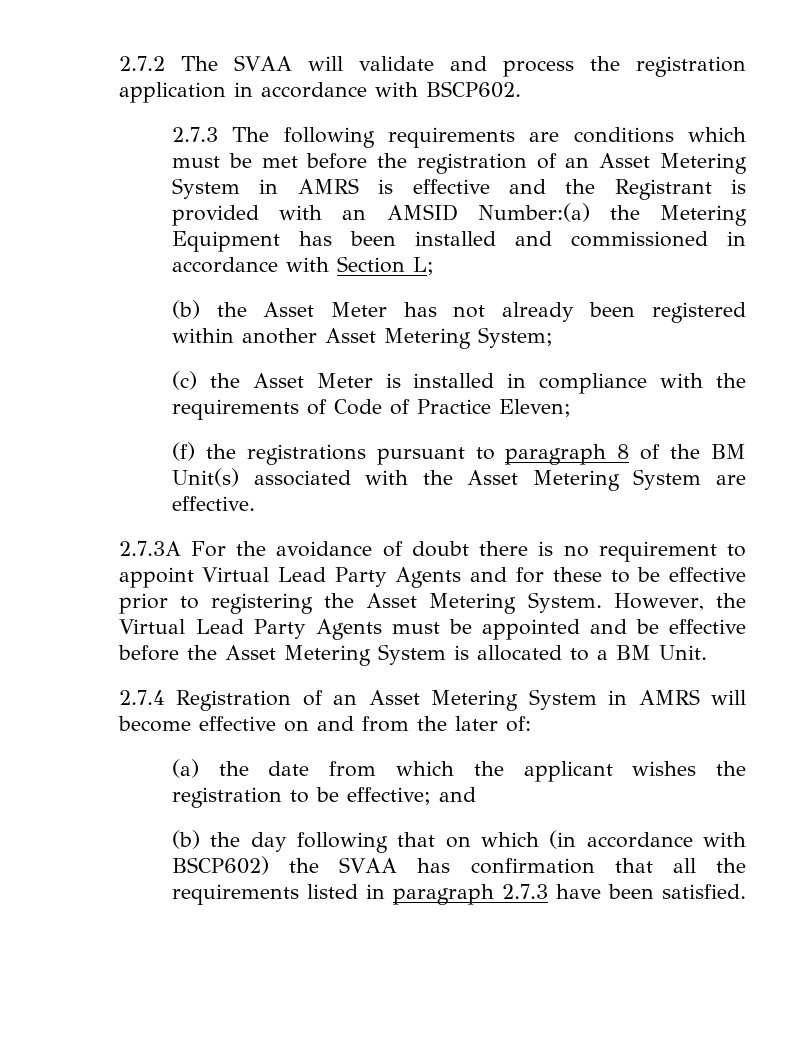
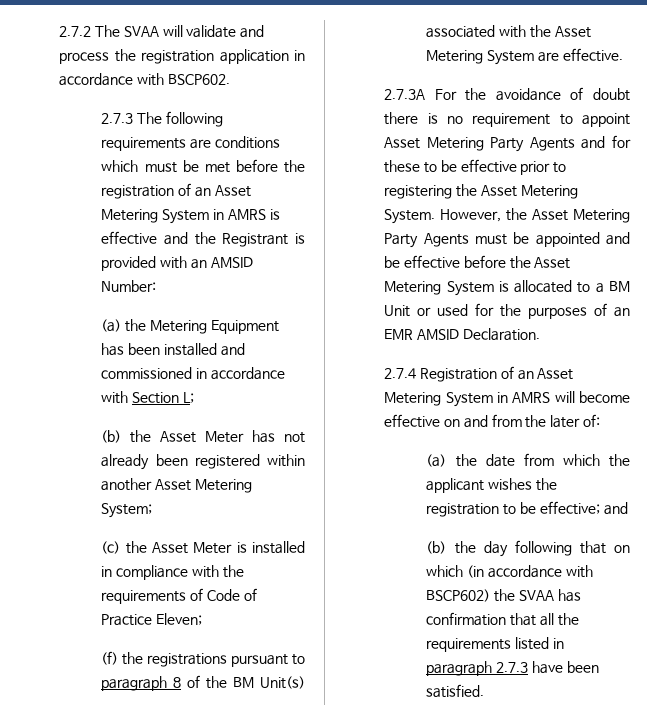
[477,203,590,222] Number:(a) -> [101,280,157,292] [101,319,122,332] Number: // (a)
[202,567,326,582] Virtual Lead -> [384,137,484,151] Asset Metering
[118,619,244,634] Virtual Lead -> [532,209,630,223] Asset Metering
[658,645,707,660] Unit. -> [384,303,630,319] [384,328,540,341] Unit or used for the purposes of an EMR AMSID Declaration.

